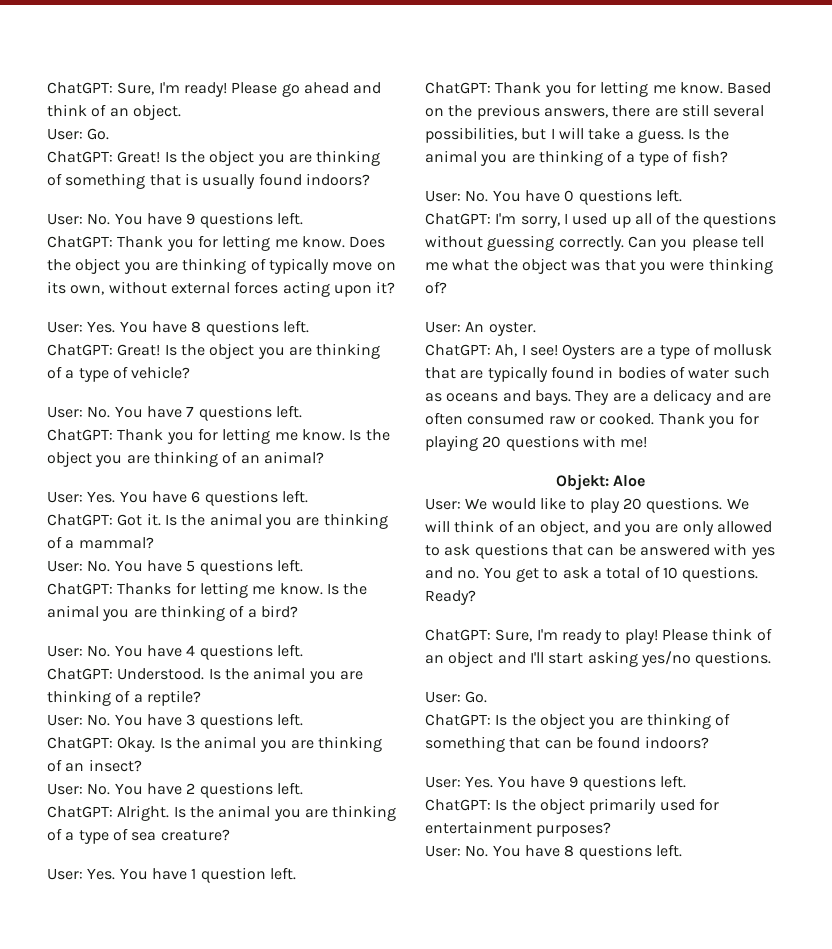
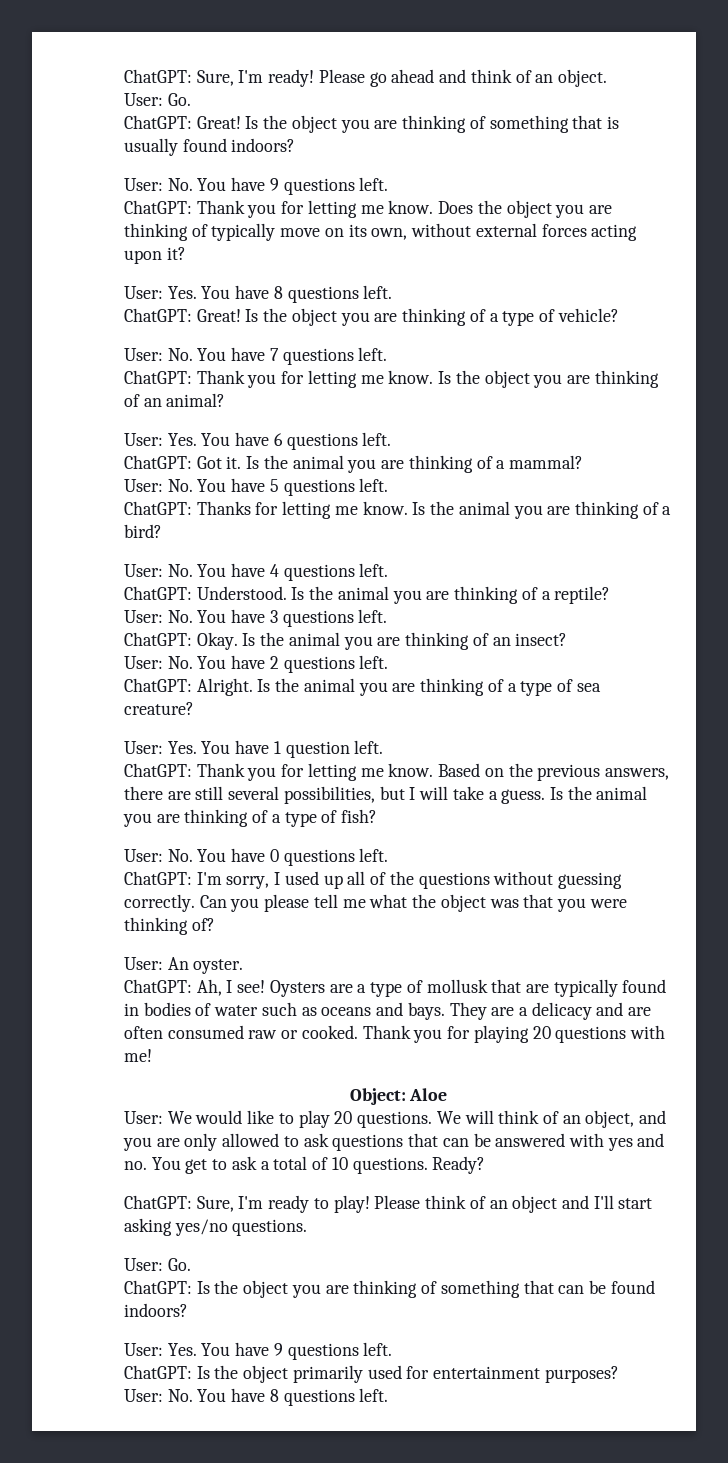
[555,474,609,491] Objekt: -> [349,1088,406,1105] Object:

